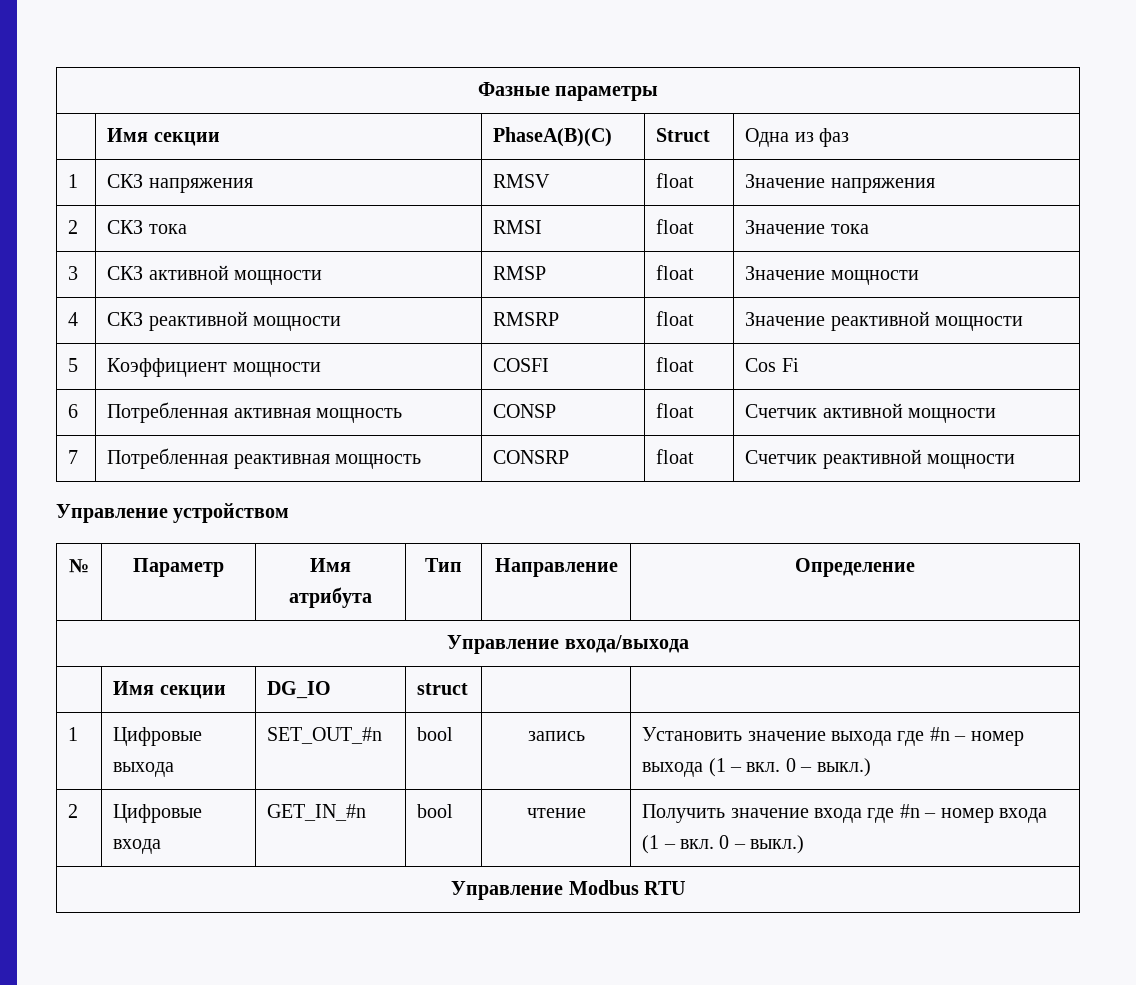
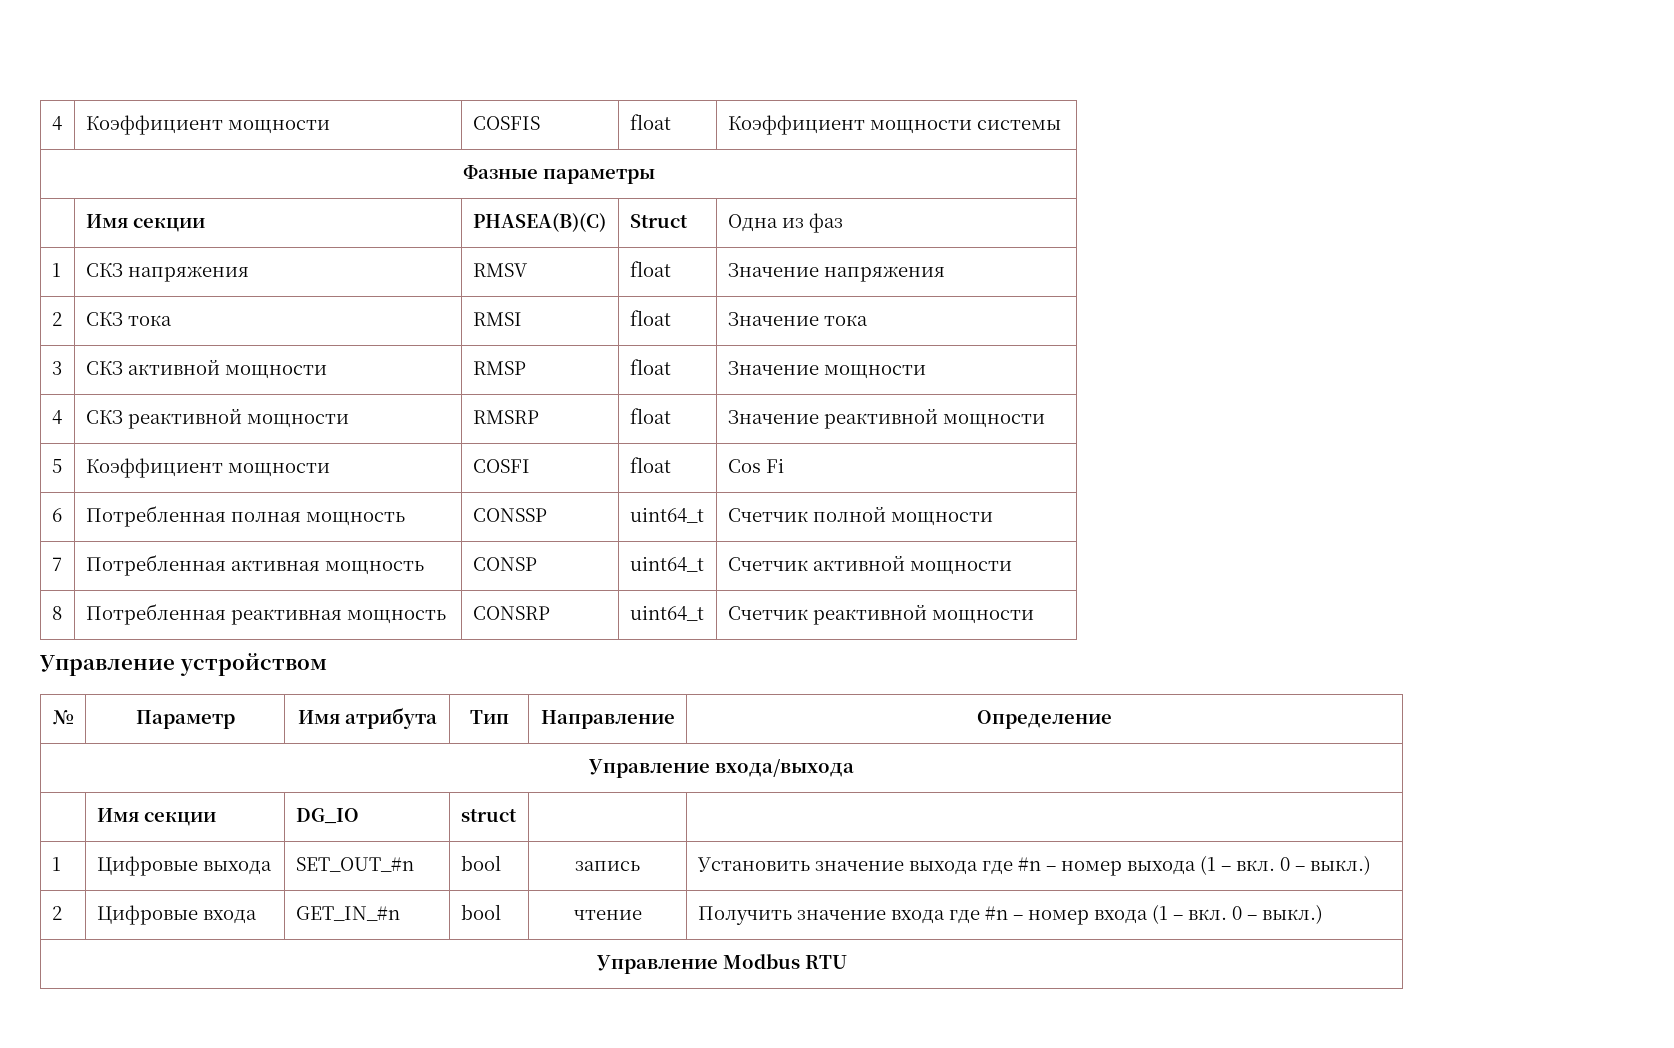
(477, 89) none -> [51,116,62,130] [85,115,330,135] [472,116,540,130] [629,114,671,130] [727,115,1061,135] 4 | Коэффициент мощности | COSFIS | float | Коэффициент мощности системы //
[493,127,613,147] PhaseA(B)(C) -> [472,213,606,232] PHASEA(B)(C)
(79, 411) none -> [85,506,405,527] [472,508,547,522] [629,507,704,523] [727,506,993,526] [51,557,62,571] | Потребленная полная мощность | CONSSP | uint64_t | Счетчик полной мощности // 7
[656,403,695,418] float -> [629,556,704,572] uint64_t
[68,450,79,464] 7 -> [51,606,62,620] 8
[656,449,695,464] float -> [629,605,704,621] uint64_t

